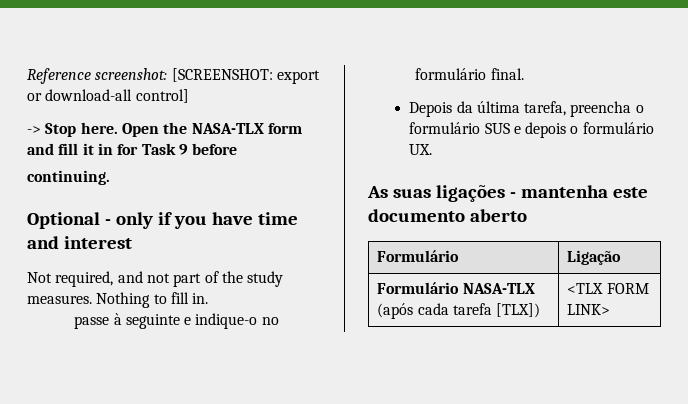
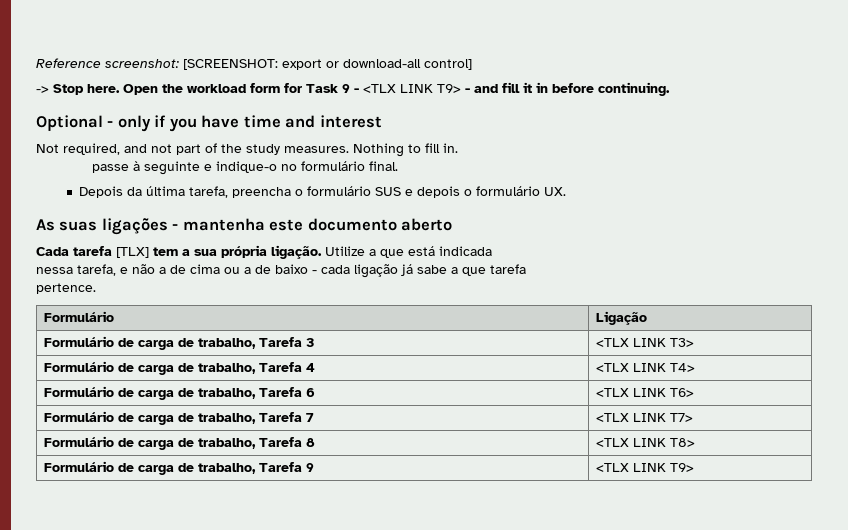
[191,123,302,134] NASA-TLX form -> [187,83,470,93] workload form for Task 9 - <TLX LINK T9> -
[117,143,188,155] for Task 9 -> (548, 87) none
(238, 149) // -> (594, 88) none
[377,250,460,262] [567,250,622,265] [377,282,535,294] [377,303,541,319] [567,283,649,294] [567,304,611,315] // Formulário | Ligação // Formulário NASA-TLX (após cada tarefa [TLX]) | <TLX FORM LINK> -> [36,245,492,259] [36,264,526,278] [36,283,96,294] [44,311,115,322] [596,311,648,325] [44,336,315,350] [596,338,695,347] [44,361,316,375] [596,363,696,372] [44,386,316,400] [596,388,695,397] [44,411,315,425] [596,413,694,422] [44,436,316,450] [596,438,696,447] [44,461,315,475] [596,463,695,472] // Cada tarefa [TLX] tem a sua própria ligação. Utilize a que está indicada // nessa tarefa, e não a de cima ou a de baixo - cada ligação já sabe a que tarefa // pertence. // Formulário | Ligação // Formulário de carga de trabalho, Tarefa 3 | <TLX LINK T3> // Formulário de carga de trabalho, Tarefa 4 | <TLX LINK T4> // Formulário de carga de trabalho, Tarefa 6 | <TLX LINK T6> // Formulário de carga de trabalho, Tarefa 7 | <TLX LINK T7> // Formulário de carga de trabalho, Tarefa 8 | <TLX LINK T8> // Formulário de carga de trabalho, Tarefa 9 | <TLX LINK T9>

